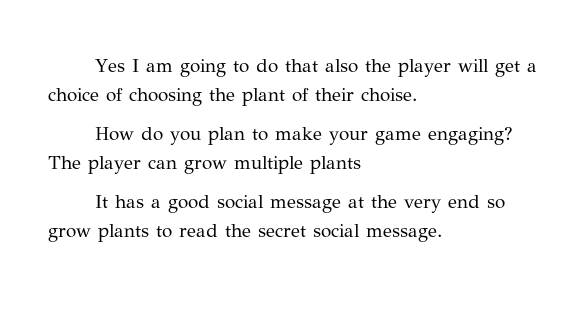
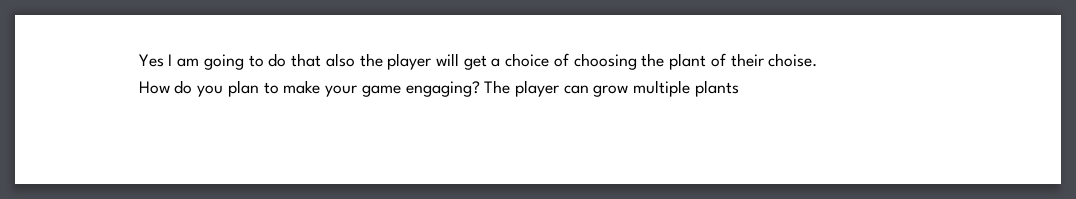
[95,195,506,213] [48,224,442,242] // It has a good social message at the very end so grow plants to read the secret social message. -> (739, 88) none

